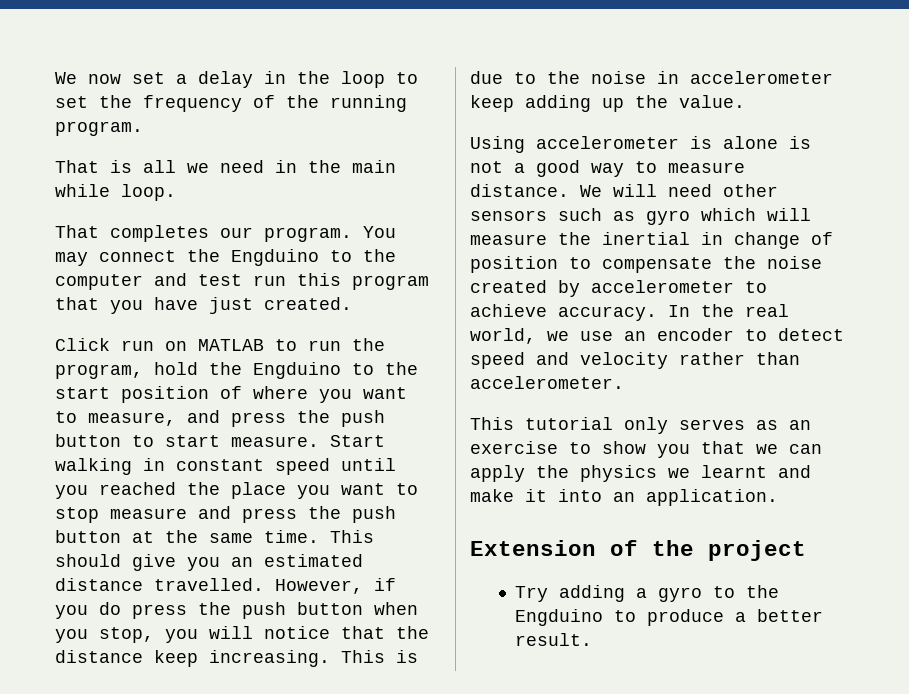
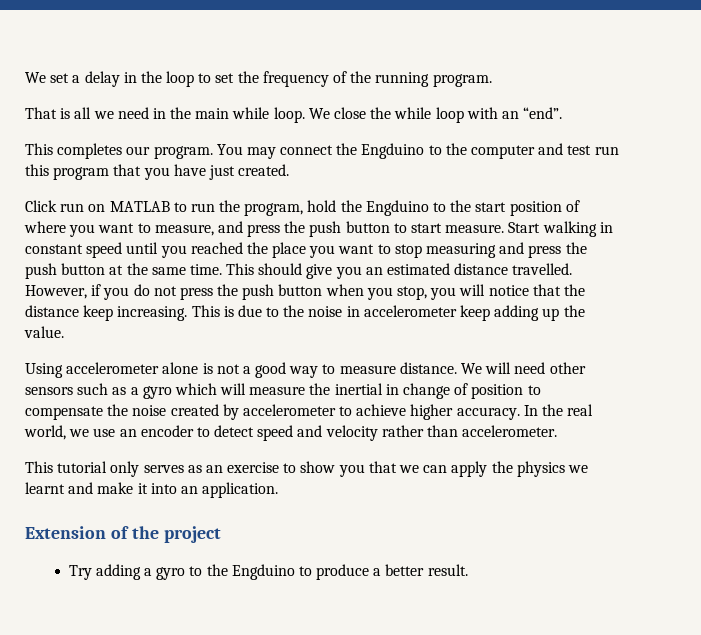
[55,72,121,84] We now -> [25,72,46,83] We
[55,225,99,238] // That -> [308,107,563,123] [25,143,53,155] We close the while loop with an “end”. // This
[110,508,187,519] measure -> [426,243,497,258] measuring
(121, 608) none -> [153,286,177,296] not
[690,136,712,149] is -> (160, 368) none
(635, 216) none -> [130,387,139,395] a
(547, 310) none -> [410,404,454,420] higher

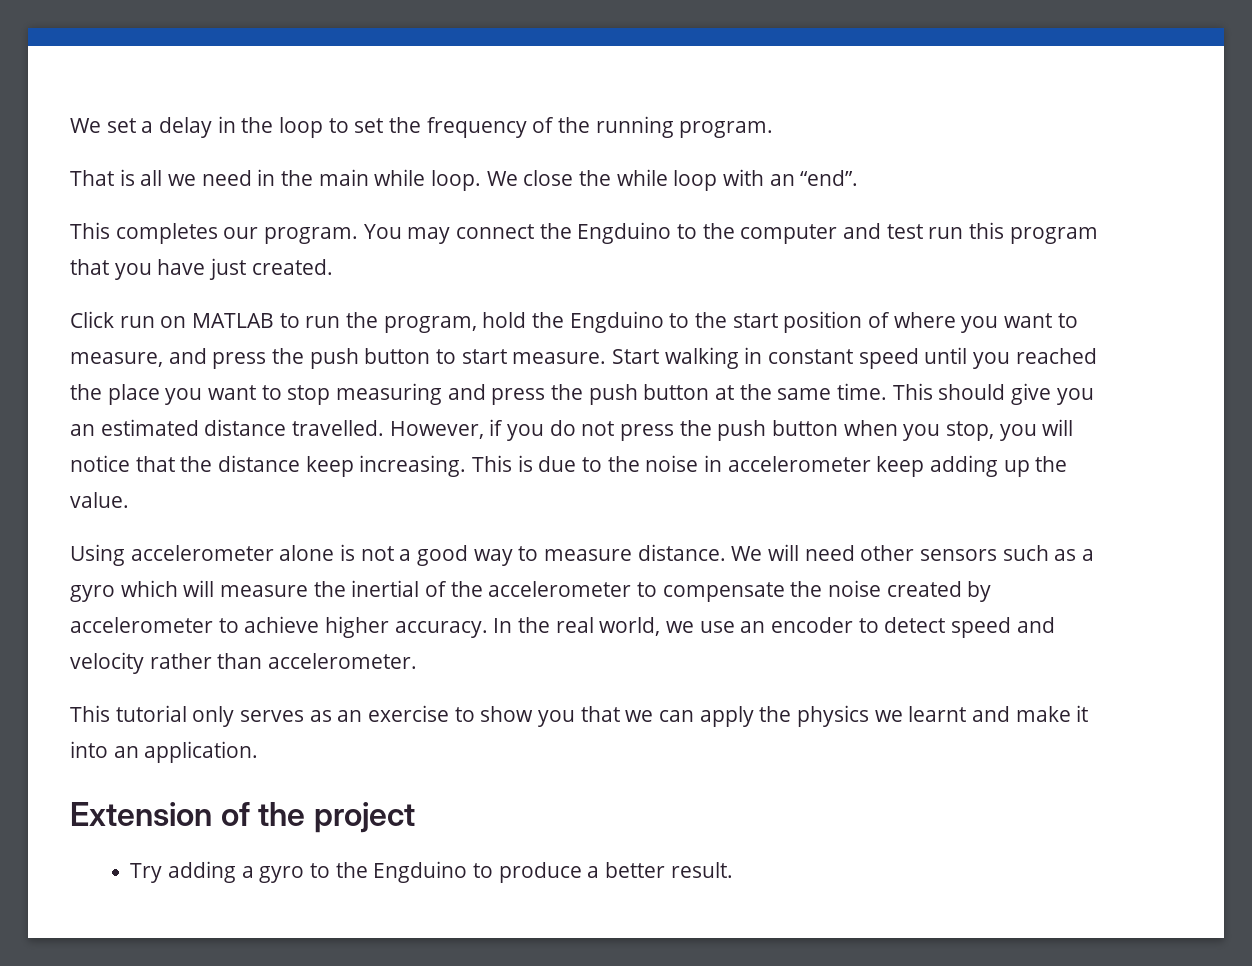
[385,383,524,399] in change of position -> [425,581,632,597] of the accelerometer

